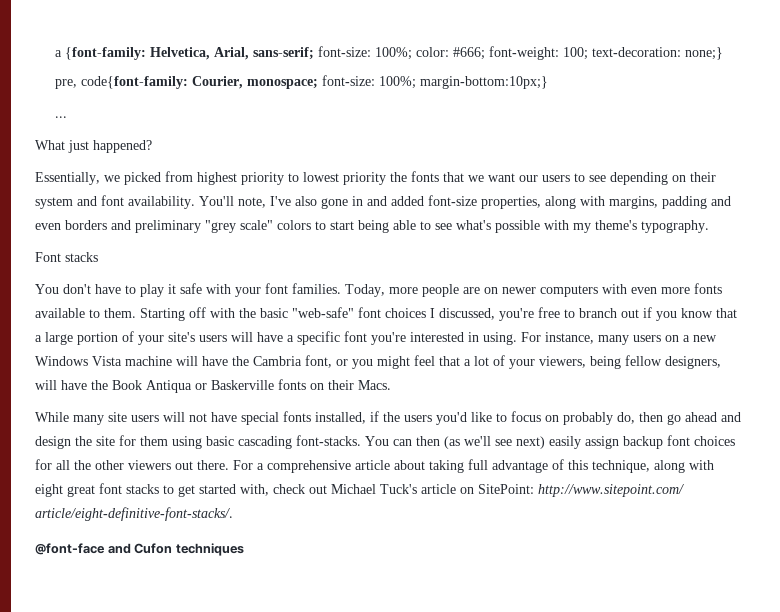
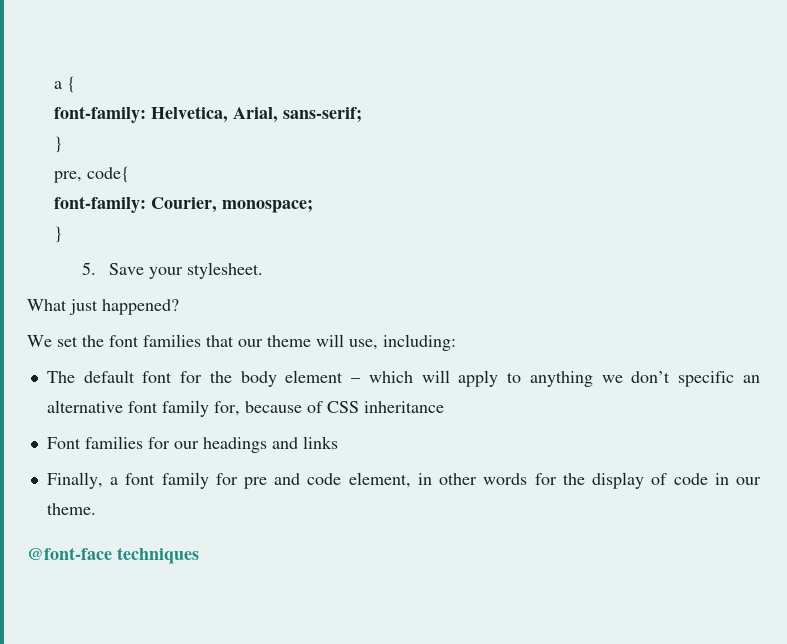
[54,47,146,60] a {font-family: -> [54,76,77,93] [54,106,147,123] a { // font-family:
[317,46,723,60] font-size: 100%; color: #666; font-weight: 100; text-decoration: none;} -> [54,136,64,153] // }
[80,76,188,89] code{font-family: -> [87,166,131,183] [54,196,147,213] code{ // font-family:
[321,75,548,89] [54,116,67,118] [35,140,152,153] [35,171,716,185] [35,195,731,209] [35,220,709,233] [35,252,98,262] [35,283,722,297] [35,307,737,321] [35,331,717,345] [35,355,721,369] [35,379,391,393] [35,411,741,425] [35,435,735,449] [35,459,714,473] [35,483,684,497] [35,507,233,521] font-size: 100%; margin-bottom:10px;} // ... // What just happened? // Essentially, we picked from highest priority to lowest priority the fonts that we want our users to see depending on their system and font availability. You'll note, I've also gone in and added font-size properties, along with margins, padding and even borders and preliminary "grey scale" colors to start being able to see what's possible with my theme's typography. // Font stacks // You don't have to play it safe with your font families. Today, more people are on newer computers with even more fonts available to them. Starting off with the basic "web-safe" font choices I discussed, you're free to branch out if you know that a large portion of your site's users will have a specific font you're interested in using. For instance, many users on a new Windows Vista machine will have the Cambria font, or you might feel that a lot of your viewers, being fellow designers, will have the Book Antiqua or Baskerville fonts on their Macs. // While many site users will not have special fonts installed, if the users you'd like to focus on probably do, then go ahead and design the site for them using basic cascading font-stacks. You can then (as we'll see next) easily assign backup font choices for all the other viewers out there. For a comprehensive article about taking full advantage of this technique, along with eight great font stacks to get started with, check out Michael Tuck's article on SitePoint: http://www.sitepoint.com/ article/eight-definitive-font-stacks/. -> [54,226,64,243] [81,262,263,279] [27,299,179,315] [27,334,456,351] [46,370,760,387] [46,400,444,417] [46,436,338,453] [46,472,762,489] [46,503,96,515] // } // 5. Save your stylesheet. // What just happened? // We set the font families that our theme will use, including: // The default font for the body element – which will apply to anything we don’t specific an alternative font family for, because of CSS inheritance // Font families for our headings and links // Finally, a font family for pre and code element, in other words for the display of code in our theme.
[107,543,173,554] and Cufon -> (112, 553) none

